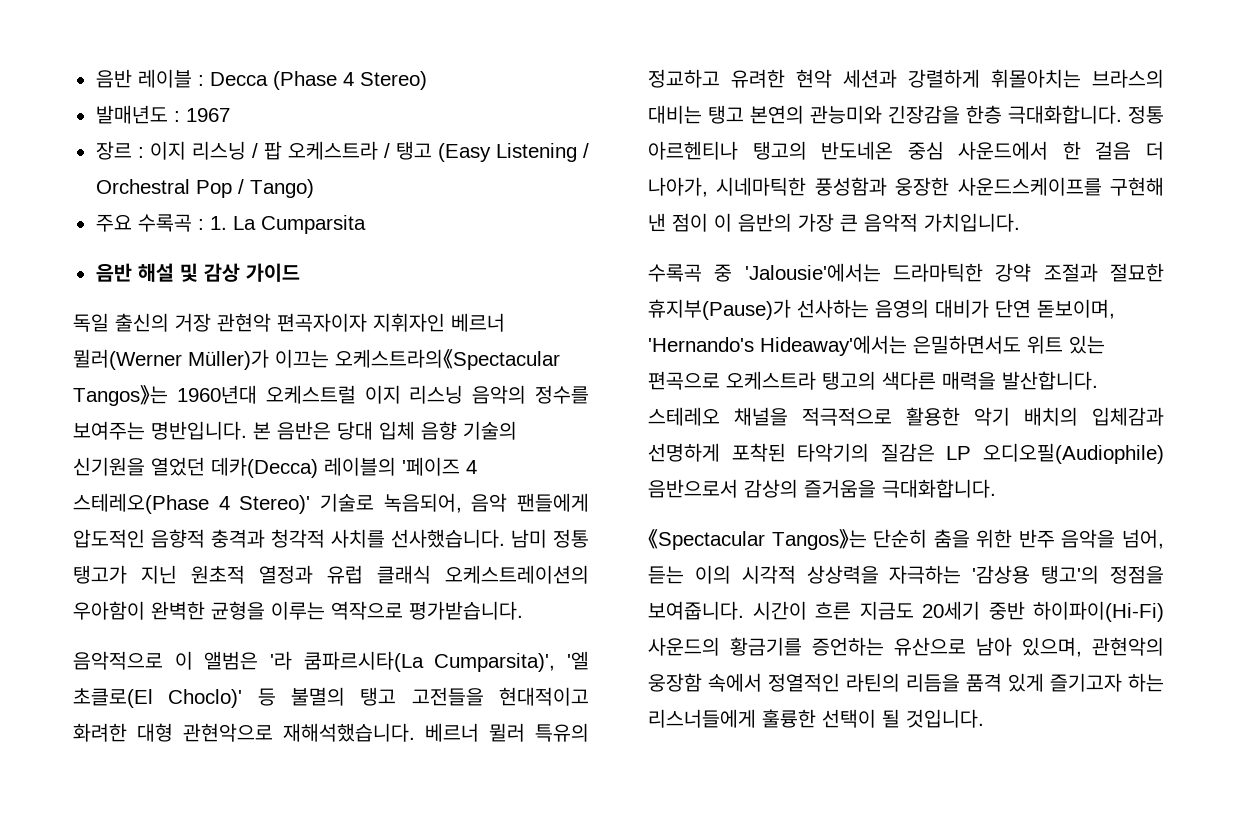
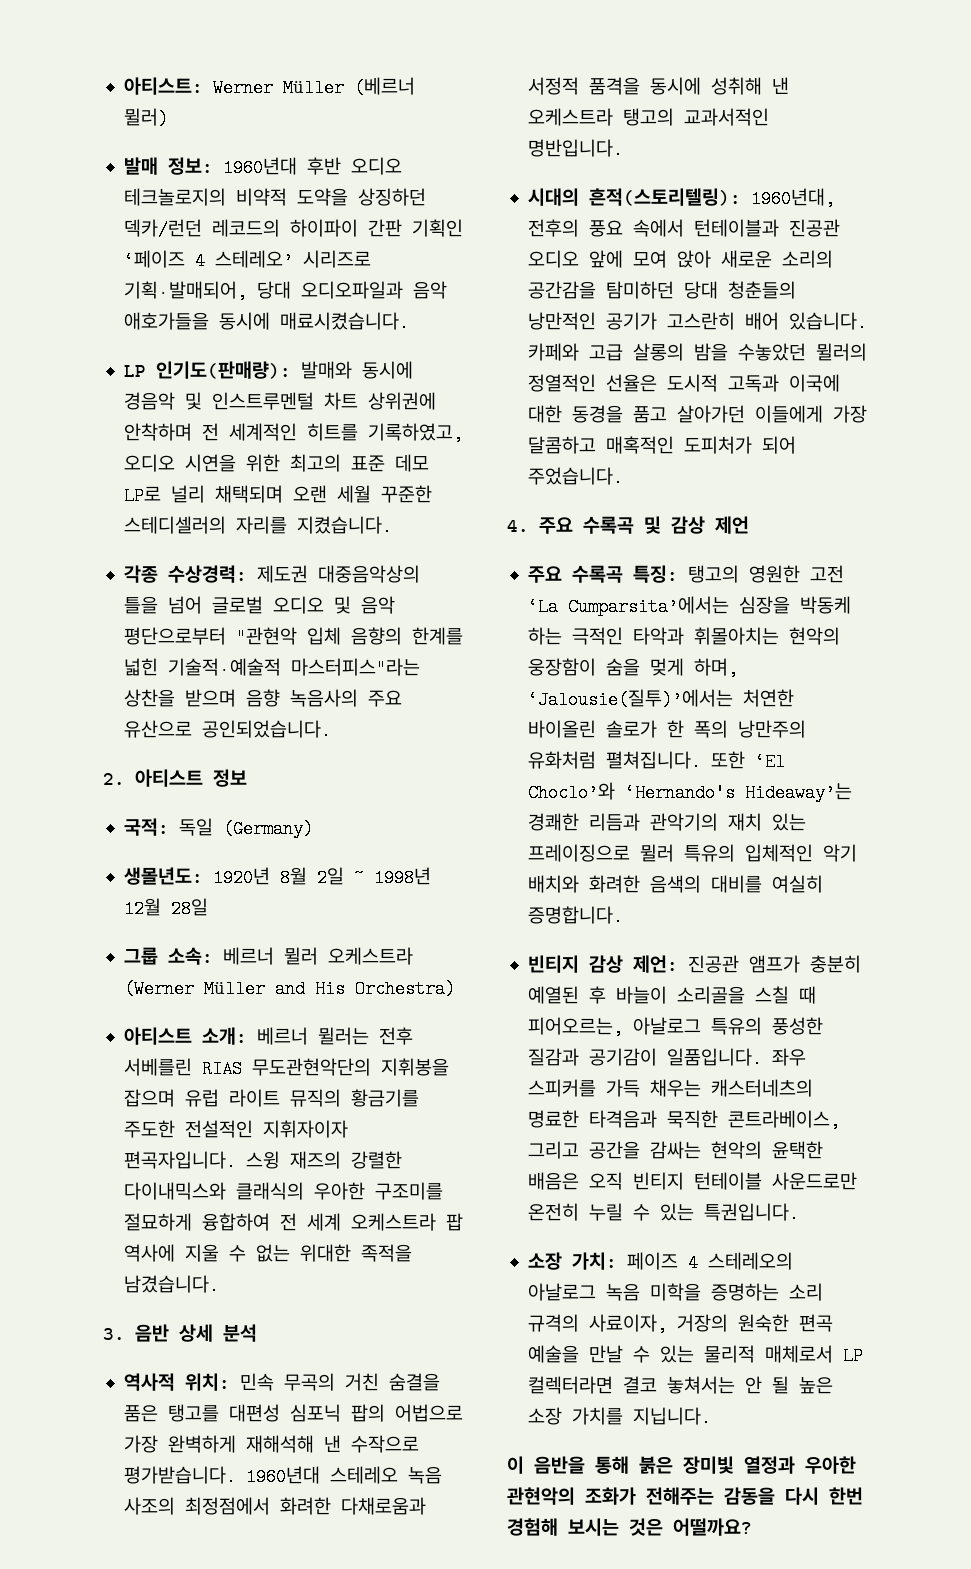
[95,69,427,90] [95,105,230,124] [95,141,589,162] [95,179,314,198] [95,214,366,234] [95,263,300,282] [73,313,505,332] [73,349,560,370] [73,385,589,406] [73,421,517,440] [73,457,477,478] [73,493,589,514] [73,529,589,548] [73,565,589,584] [73,601,523,620] [73,651,589,672] [73,687,589,708] [73,723,589,742] [648,69,1164,88] [648,105,1164,124] [648,141,1164,160] [648,177,1164,197] [648,213,1020,232] [648,263,1164,282] [648,299,1115,320] [648,335,1105,356] [648,371,1098,390] [648,407,1164,426] [648,443,1164,464] [648,479,996,498] [648,529,1164,550] [648,565,1164,584] [648,601,1164,622] [648,637,1164,657] [648,673,1164,692] [648,709,984,728] 음반 레이블 : Decca (Phase 4 Stereo) // 발매년도 : 1967 // 장르 : 이지 리스닝 / 팝 오케스트라 / 탱고 (Easy Listening / Orchestral Pop / Tango) // 주요 수록곡 : 1. La Cumparsita // 음반 해설 및 감상 가이드 // 독일 출신의 거장 관현악 편곡자이자 지휘자인 베르너 뮐러(Werner Müller)가 이끄는 오케스트라의《Spectacular Tangos》는 1960년대 오케스트럴 이지 리스닝 음악의 정수를 보여주는 명반입니다. 본 음반은 당대 입체 음향 기술의 신기원을 열었던 데카(Decca) 레이블의 '페이즈 4 스테레오(Phase 4 Stereo)' 기술로 녹음되어, 음악 팬들에게 압도적인 음향적 충격과 청각적 사치를 선사했습니다. 남미 정통 탱고가 지닌 원초적 열정과 유럽 클래식 오케스트레이션의 우아함이 완벽한 균형을 이루는 역작으로 평가받습니다. // 음악적으로 이 앨범은 '라 쿰파르시타(La Cumparsita)', '엘 초클로(El Choclo)' 등 불멸의 탱고 고전들을 현대적이고 화려한 대형 관현악으로 재해석했습니다. 베르너 뮐러 특유의 정교하고 유려한 현악 세션과 강렬하게 휘몰아치는 브라스의 대비는 탱고 본연의 관능미와 긴장감을 한층 극대화합니다. 정통 아르헨티나 탱고의 반도네온 중심 사운드에서 한 걸음 더 나아가, 시네마틱한 풍성함과 웅장한 사운드스케이프를 구현해 낸 점이 이 음반의 가장 큰 음악적 가치입니다. // 수록곡 중 'Jalousie'에서는 드라마틱한 강약 조절과 절묘한 휴지부(Pause)가 선사하는 음영의 대비가 단연 돋보이며, 'Hernando's Hideaway'에서는 은밀하면서도 위트 있는 편곡으로 오케스트라 탱고의 색다른 매력을 발산합니다. 스테레오 채널을 적극적으로 활용한 악기 배치의 입체감과 선명하게 포착된 타악기의 질감은 LP 오디오필(Audiophile) 음반으로서 감상의 즐거움을 극대화합니다. // 《Spectacular Tangos》는 단순히 춤을 위한 반주 음악을 넘어, 듣는 이의 시각적 상상력을 자극하는 '감상용 탱고'의 정점을 보여줍니다. 시간이 흐른 지금도 20세기 중반 하이파이(Hi-Fi) 사운드의 황금기를 증언하는 유산으로 남아 있으며, 관현악의 웅장함 속에서 정열적인 라틴의 리듬을 품격 있게 즐기고자 하는 리스너들에게 훌륭한 선택이 될 것입니다. -> [124,77,416,97] [124,108,169,128] [124,157,403,177] [124,188,427,206] [124,219,464,239] [124,250,372,270] [124,281,448,301] [124,312,410,332] [124,361,414,379] [124,392,437,410] [124,423,464,443] [124,454,430,472] [124,485,433,505] [124,516,393,536] [124,565,421,583] [124,596,396,614] [124,627,464,647] [124,658,421,678] [124,689,403,707] [124,720,332,740] [103,769,247,787] [124,818,314,838] [124,867,432,887] [124,898,209,918] [124,947,414,965] [124,980,456,998] [124,1027,414,1045] [124,1058,450,1078] [124,1089,420,1107] [124,1120,349,1138] [124,1151,403,1171] [124,1182,444,1200] [124,1213,464,1231] [124,1244,413,1262] [124,1275,220,1295] [103,1324,257,1342] [124,1373,441,1391] [124,1404,464,1422] [124,1435,420,1453] [124,1466,443,1486] [124,1497,427,1515] [528,77,790,95] [528,108,770,126] [528,139,624,159] [528,188,836,208] [528,219,841,237] [528,250,834,268] [528,281,797,299] [528,312,868,332] [528,343,868,361] [528,374,841,392] [528,405,868,423] [528,436,797,454] [528,467,624,487] [507,516,749,534] [528,565,845,583] [528,596,852,616] [528,627,841,645] [528,658,739,678] [528,689,795,709] [528,720,807,738] [528,751,786,771] [528,782,853,802] [528,813,807,831] [528,844,858,862] [528,875,824,893] [528,906,624,926] [528,955,862,973] [528,986,817,1004] [528,1017,824,1037] [528,1048,807,1068] [528,1079,814,1097] [528,1110,841,1130] [528,1141,824,1159] [528,1172,858,1190] [528,1203,800,1223] [528,1252,794,1272] [528,1283,824,1301] [528,1314,834,1334] [528,1345,864,1365] [528,1376,834,1394] [528,1407,712,1427] [507,1456,856,1474] [507,1487,863,1505] [507,1518,752,1536] 아티스트: Werner Müller (베르너 뮐러) // 발매 정보: 1960년대 후반 오디오 테크놀로지의 비약적 도약을 상징하던 덱카/런던 레코드의 하이파이 간판 기획인 ‘페이즈 4 스테레오’ 시리즈로 기획·발매되어, 당대 오디오파일과 음악 애호가들을 동시에 매료시켰습니다. // LP 인기도(판매량): 발매와 동시에 경음악 및 인스트루멘털 차트 상위권에 안착하며 전 세계적인 히트를 기록하였고, 오디오 시연을 위한 최고의 표준 데모 LP로 널리 채택되며 오랜 세월 꾸준한 스테디셀러의 자리를 지켰습니다. // 각종 수상경력: 제도권 대중음악상의 틀을 넘어 글로벌 오디오 및 음악 평단으로부터 "관현악 입체 음향의 한계를 넓힌 기술적·예술적 마스터피스"라는 상찬을 받으며 음향 녹음사의 주요 유산으로 공인되었습니다. // 2. 아티스트 정보 // 국적: 독일 (Germany) // 생몰년도: 1920년 8월 2일 ~ 1998년 12월 28일 // 그룹 소속: 베르너 뮐러 오케스트라 (Werner Müller and His Orchestra) // 아티스트 소개: 베르너 뮐러는 전후 서베를린 RIAS 무도관현악단의 지휘봉을 잡으며 유럽 라이트 뮤직의 황금기를 주도한 전설적인 지휘자이자 편곡자입니다. 스윙 재즈의 강렬한 다이내믹스와 클래식의 우아한 구조미를 절묘하게 융합하여 전 세계 오케스트라 팝 역사에 지울 수 없는 위대한 족적을 남겼습니다. // 3. 음반 상세 분석 // 역사적 위치: 민속 무곡의 거친 숨결을 품은 탱고를 대편성 심포닉 팝의 어법으로 가장 완벽하게 재해석해 낸 수작으로 평가받습니다. 1960년대 스테레오 녹음 사조의 최정점에서 화려한 다채로움과 서정적 품격을 동시에 성취해 낸 오케스트라 탱고의 교과서적인 명반입니다. // 시대의 흔적(스토리텔링): 1960년대, 전후의 풍요 속에서 턴테이블과 진공관 오디오 앞에 모여 앉아 새로운 소리의 공간감을 탐미하던 당대 청춘들의 낭만적인 공기가 고스란히 배어 있습니다. 카페와 고급 살롱의 밤을 수놓았던 뮐러의 정열적인 선율은 도시적 고독과 이국에 대한 동경을 품고 살아가던 이들에게 가장 달콤하고 매혹적인 도피처가 되어 주었습니다. // 4. 주요 수록곡 및 감상 제언 // 주요 수록곡 특징: 탱고의 영원한 고전 ‘La Cumparsita’에서는 심장을 박동케 하는 극적인 타악과 휘몰아치는 현악의 웅장함이 숨을 멎게 하며, ‘Jalousie(질투)’에서는 처연한 바이올린 솔로가 한 폭의 낭만주의 유화처럼 펼쳐집니다. 또한 ‘El Choclo’와 ‘Hernando's Hideaway’는 경쾌한 리듬과 관악기의 재치 있는 프레이징으로 뮐러 특유의 입체적인 악기 배치와 화려한 음색의 대비를 여실히 증명합니다. // 빈티지 감상 제언: 진공관 앰프가 충분히 예열된 후 바늘이 소리골을 스칠 때 피어오르는, 아날로그 특유의 풍성한 질감과 공기감이 일품입니다. 좌우 스피커를 가득 채우는 캐스터네츠의 명료한 타격음과 묵직한 콘트라베이스, 그리고 공간을 감싸는 현악의 윤택한 배음은 오직 빈티지 턴테이블 사운드로만 온전히 누릴 수 있는 특권입니다. // 소장 가치: 페이즈 4 스테레오의 아날로그 녹음 미학을 증명하는 소리 규격의 사료이자, 거장의 원숙한 편곡 예술을 만날 수 있는 물리적 매체로서 LP 컬렉터라면 결코 놓쳐서는 안 될 높은 소장 가치를 지닙니다. // 이 음반을 통해 붉은 장미빛 열정과 우아한 관현악의 조화가 전해주는 감동을 다시 한번 경험해 보시는 것은 어떨까요?

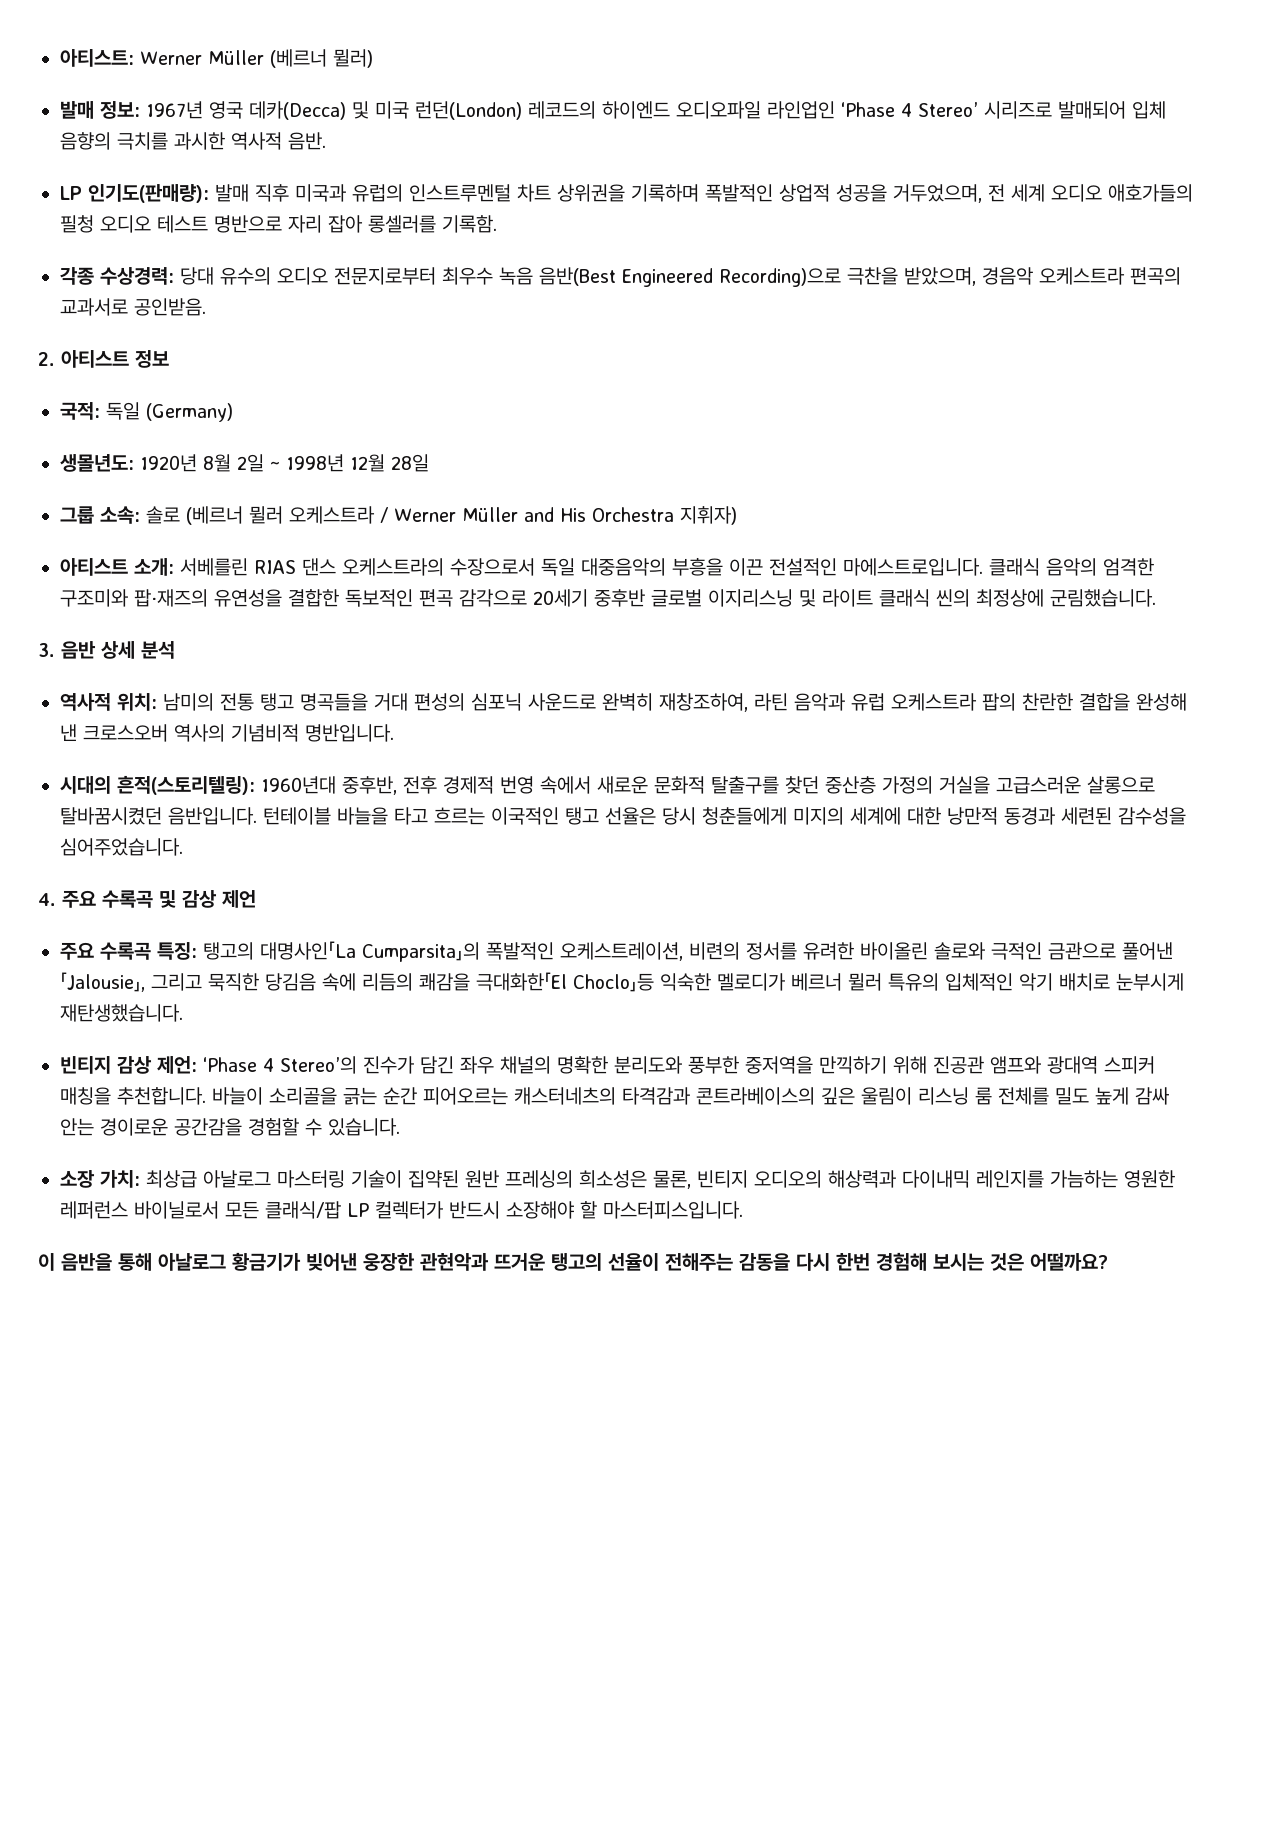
[223,157,403,177] [124,188,427,206] [124,219,464,239] [124,250,372,270] [124,281,448,301] [124,312,410,332] [124,361,414,379] [124,392,437,410] [124,423,464,443] [124,454,430,472] [124,485,433,505] [124,516,393,536] [124,565,421,583] [124,596,396,614] [124,627,464,647] [124,658,421,678] [124,689,403,707] [124,720,332,740] 1960년대 후반 오디오 테크놀로지의 비약적 도약을 상징하던 덱카/런던 레코드의 하이파이 간판 기획인 ‘페이즈 4 스테레오’ 시리즈로 기획·발매되어, 당대 오디오파일과 음악 애호가들을 동시에 매료시켰습니다. // LP 인기도(판매량): 발매와 동시에 경음악 및 인스트루멘털 차트 상위권에 안착하며 전 세계적인 히트를 기록하였고, 오디오 시연을 위한 최고의 표준 데모 LP로 널리 채택되며 오랜 세월 꾸준한 스테디셀러의 자리를 지켰습니다. // 각종 수상경력: 제도권 대중음악상의 틀을 넘어 글로벌 오디오 및 음악 평단으로부터 "관현악 입체 음향의 한계를 넓힌 기술적·예술적 마스터피스"라는 상찬을 받으며 음향 녹음사의 주요 유산으로 공인되었습니다. -> [146,101,1166,120] [60,132,326,150] [60,184,1193,203] [60,215,497,233] [60,267,1181,287] [60,298,206,316] 1967년 영국 데카(Decca) 및 미국 런던(London) 레코드의 하이엔드 오디오파일 라인업인 ‘Phase 4 Stereo’ 시리즈로 발매되어 입체 음향의 극치를 과시한 역사적 음반. // LP 인기도(판매량): 발매 직후 미국과 유럽의 인스트루멘털 차트 상위권을 기록하며 폭발적인 상업적 성공을 거두었으며, 전 세계 오디오 애호가들의 필청 오디오 테스트 명반으로 자리 잡아 롱셀러를 기록함. // 각종 수상경력: 당대 유수의 오디오 전문지로부터 최우수 녹음 음반(Best Engineered Recording)으로 극찬을 받았으며, 경음악 오케스트라 편곡의 교과서로 공인받음.
[223,947,414,965] [124,980,195,998] 베르너 뮐러 오케스트라 (Werner -> [146,506,456,525] 솔로 (베르너 뮐러 오케스트라 / Werner
[355,980,456,998] Orchestra) -> [591,506,737,525] Orchestra 지휘자)
[257,1027,414,1045] [124,1058,450,1078] [124,1089,420,1107] [124,1120,349,1138] [124,1151,403,1171] [124,1182,444,1200] [124,1213,464,1231] [124,1244,413,1262] [124,1275,220,1295] 베르너 뮐러는 전후 서베를린 RIAS 무도관현악단의 지휘봉을 잡으며 유럽 라이트 뮤직의 황금기를 주도한 전설적인 지휘자이자 편곡자입니다. 스윙 재즈의 강렬한 다이내믹스와 클래식의 우아한 구조미를 절묘하게 융합하여 전 세계 오케스트라 팝 역사에 지울 수 없는 위대한 족적을 남겼습니다. -> [180,557,1154,576] [60,589,1156,607] 서베를린 RIAS 댄스 오케스트라의 수장으로서 독일 대중음악의 부흥을 이끈 전설적인 마에스트로입니다. 클래식 음악의 엄격한 구조미와 팝·재즈의 유연성을 결합한 독보적인 편곡 감각으로 20세기 중후반 글로벌 이지리스닝 및 라이트 클래식 씬의 최정상에 군림했습니다.
[240,1373,441,1391] [124,1404,464,1422] [124,1435,420,1453] [124,1466,443,1486] [124,1497,427,1515] [528,77,790,95] [528,108,770,126] [528,139,624,159] [528,188,836,208] [528,219,841,237] [528,250,834,268] [528,281,797,299] [528,312,868,332] [528,343,868,361] [528,374,841,392] [528,405,868,423] [528,436,797,454] [528,467,624,487] 민속 무곡의 거친 숨결을 품은 탱고를 대편성 심포닉 팝의 어법으로 가장 완벽하게 재해석해 낸 수작으로 평가받습니다. 1960년대 스테레오 녹음 사조의 최정점에서 화려한 다채로움과 서정적 품격을 동시에 성취해 낸 오케스트라 탱고의 교과서적인 명반입니다. // 시대의 흔적(스토리텔링): 1960년대, 전후의 풍요 속에서 턴테이블과 진공관 오디오 앞에 모여 앉아 새로운 소리의 공간감을 탐미하던 당대 청춘들의 낭만적인 공기가 고스란히 배어 있습니다. 카페와 고급 살롱의 밤을 수놓았던 뮐러의 정열적인 선율은 도시적 고독과 이국에 대한 동경을 품고 살아가던 이들에게 가장 달콤하고 매혹적인 도피처가 되어 주었습니다. -> [163,693,1187,712] [60,724,394,742] [60,775,1155,795] [60,807,1186,825] [60,838,183,856] 남미의 전통 탱고 명곡들을 거대 편성의 심포닉 사운드로 완벽히 재창조하여, 라틴 음악과 유럽 오케스트라 팝의 찬란한 결합을 완성해 낸 크로스오버 역사의 기념비적 명반입니다. // 시대의 흔적(스토리텔링): 1960년대 중후반, 전후 경제적 번영 속에서 새로운 문화적 탈출구를 찾던 중산층 가정의 거실을 고급스러운 살롱으로 탈바꿈시켰던 음반입니다. 턴테이블 바늘을 타고 흐르는 이국적인 탱고 선율은 당시 청춘들에게 미지의 세계에 대한 낭만적 동경과 세련된 감수성을 심어주었습니다.
[749,565,845,583] [528,596,852,616] [528,627,841,645] [528,658,739,678] [528,689,795,709] [528,720,807,738] [528,751,786,771] [528,782,853,802] [528,813,807,831] [528,844,858,862] [528,875,824,893] [528,906,624,926] [528,955,862,973] [528,986,817,1004] [528,1017,824,1037] [528,1048,807,1068] [528,1079,814,1097] [528,1110,841,1130] [528,1141,824,1159] [528,1172,858,1190] [528,1203,800,1223] [528,1252,794,1272] [528,1283,824,1301] [528,1314,834,1334] [528,1345,864,1365] [528,1376,834,1394] [528,1407,712,1427] [507,1456,856,1474] [507,1487,636,1505] 영원한 고전 ‘La Cumparsita’에서는 심장을 박동케 하는 극적인 타악과 휘몰아치는 현악의 웅장함이 숨을 멎게 하며, ‘Jalousie(질투)’에서는 처연한 바이올린 솔로가 한 폭의 낭만주의 유화처럼 펼쳐집니다. 또한 ‘El Choclo’와 ‘Hernando's Hideaway’는 경쾌한 리듬과 관악기의 재치 있는 프레이징으로 뮐러 특유의 입체적인 악기 배치와 화려한 음색의 대비를 여실히 증명합니다. // 빈티지 감상 제언: 진공관 앰프가 충분히 예열된 후 바늘이 소리골을 스칠 때 피어오르는, 아날로그 특유의 풍성한 질감과 공기감이 일품입니다. 좌우 스피커를 가득 채우는 캐스터네츠의 명료한 타격음과 묵직한 콘트라베이스, 그리고 공간을 감싸는 현악의 윤택한 배음은 오직 빈티지 턴테이블 사운드로만 온전히 누릴 수 있는 특권입니다. // 소장 가치: 페이즈 4 스테레오의 아날로그 녹음 미학을 증명하는 소리 규격의 사료이자, 거장의 원숙한 편곡 예술을 만날 수 있는 물리적 매체로서 LP 컬렉터라면 결코 놓쳐서는 안 될 높은 소장 가치를 지닙니다. // 이 음반을 통해 붉은 장미빛 열정과 우아한 관현악의 조화가 -> [260,941,1173,962] [60,972,1184,992] [60,1004,183,1022] [60,1056,1155,1074] [60,1087,1169,1105] [60,1118,400,1136] [60,1170,1175,1189] [60,1201,743,1219] [38,1252,659,1271] 대명사인「La Cumparsita」의 폭발적인 오케스트레이션, 비련의 정서를 유려한 바이올린 솔로와 극적인 금관으로 풀어낸「Jalousie」, 그리고 묵직한 당김음 속에 리듬의 쾌감을 극대화한「El Choclo」등 익숙한 멜로디가 베르너 뮐러 특유의 입체적인 악기 배치로 눈부시게 재탄생했습니다. // 빈티지 감상 제언: ‘Phase 4 Stereo’의 진수가 담긴 좌우 채널의 명확한 분리도와 풍부한 중저역을 만끽하기 위해 진공관 앰프와 광대역 스피커 매칭을 추천합니다. 바늘이 소리골을 긁는 순간 피어오르는 캐스터네츠의 타격감과 콘트라베이스의 깊은 울림이 리스닝 룸 전체를 밀도 높게 감싸 안는 경이로운 공간감을 경험할 수 있습니다. // 소장 가치: 최상급 아날로그 마스터링 기술이 집약된 원반 프레싱의 희소성은 물론, 빈티지 오디오의 해상력과 다이내믹 레인지를 가늠하는 영원한 레퍼런스 바이닐로서 모든 클래식/팝 LP 컬렉터가 반드시 소장해야 할 마스터피스입니다. // 이 음반을 통해 아날로그 황금기가 빚어낸 웅장한 관현악과 뜨거운 탱고의 선율이

